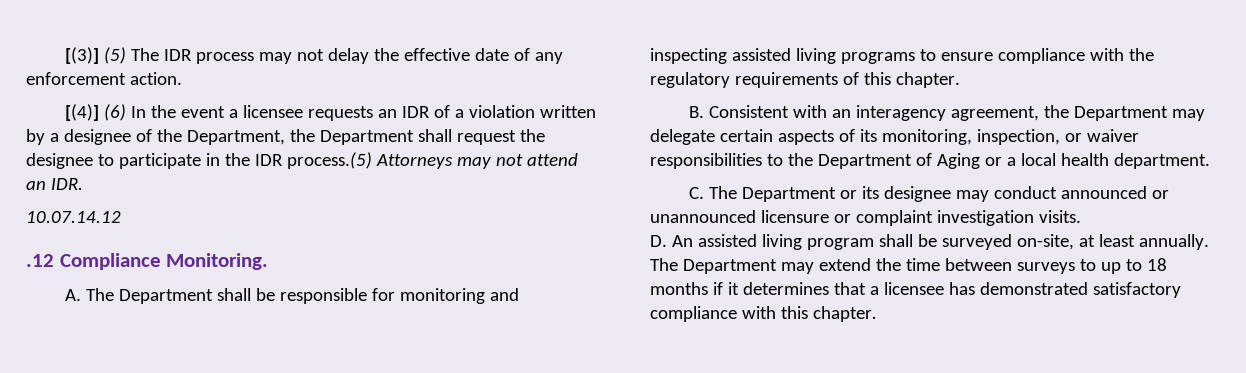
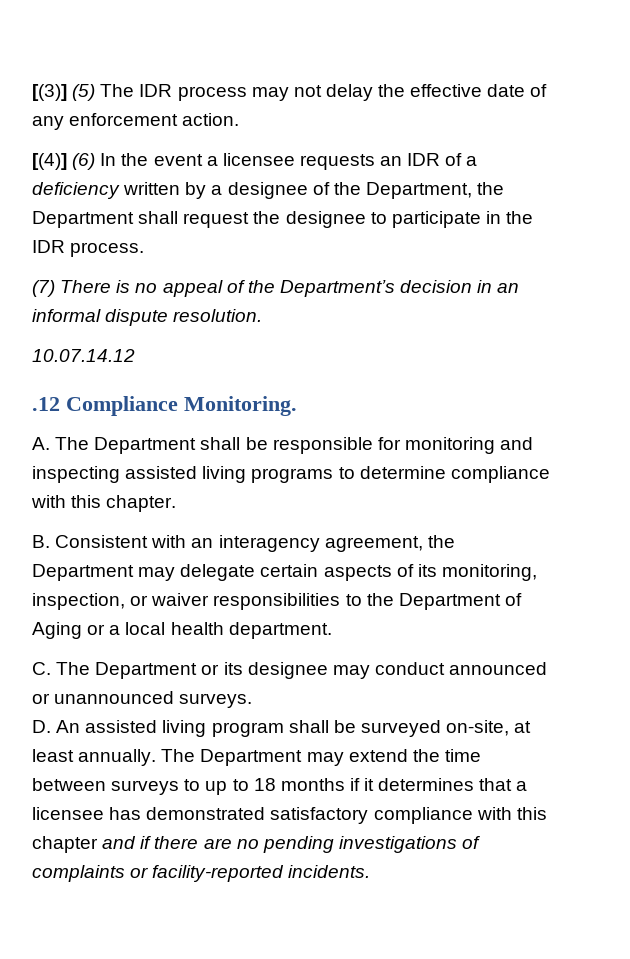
[468,105,535,118] violation -> [32,182,120,199] deficiency
[286,152,578,169] [26,178,83,190] process.(5) Attorneys may not attend an IDR. -> [70,242,145,257] [32,280,520,297] [32,309,263,326] process. // (7) There is no appeal of the Department’s decision in an informal dispute resolution.
[940,48,1154,64] [650,72,859,88] ensure compliance with the regulatory requirements of -> [359,466,550,483] [31,495,66,508] determine compliance with
[760,210,1081,226] licensure or complaint investigation visits. -> [179,693,253,708] surveys.
[812,306,877,322] chapter. -> [32,836,481,853] [32,865,371,882] chapter and if there are no pending investigations of complaints or facility-reported incidents.

